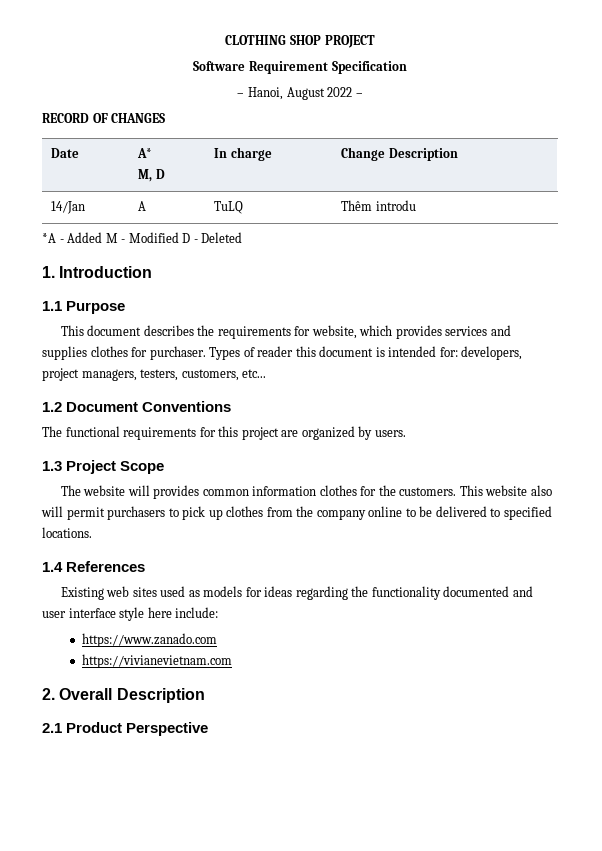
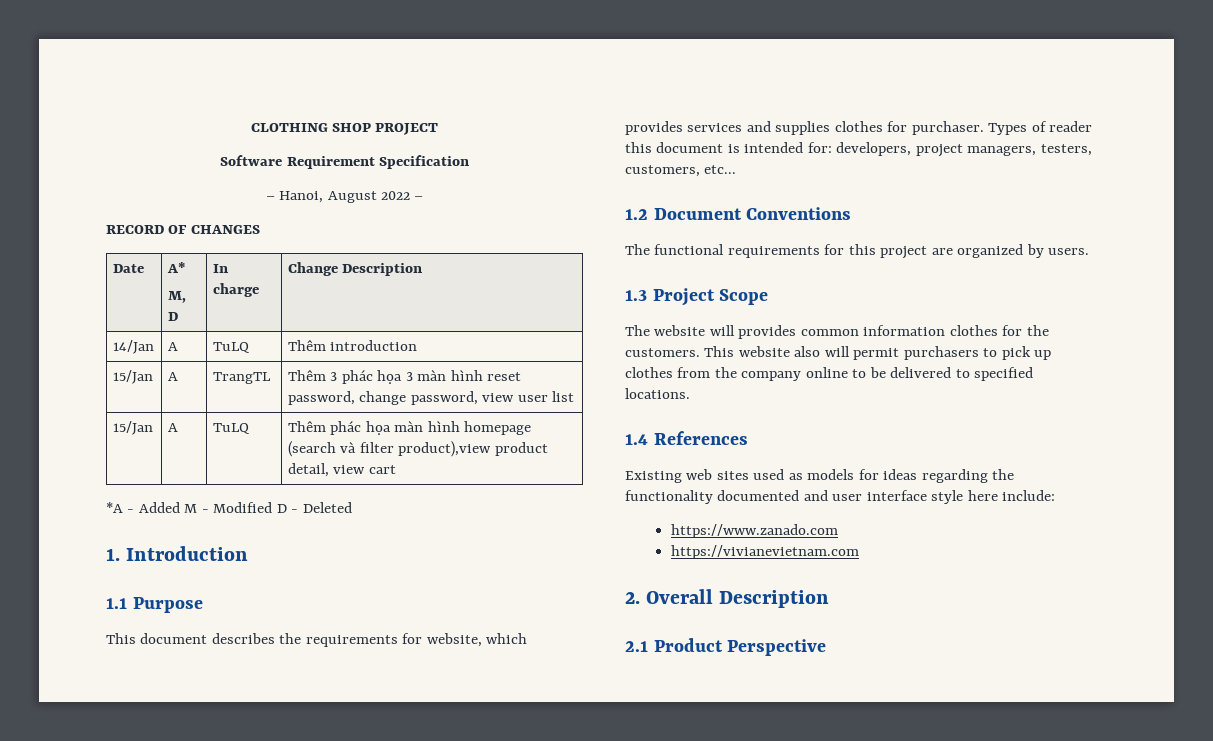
[375,200,416,211] introdu -> [330,340,418,351] [112,370,153,384] [167,372,178,381] [212,372,271,384] [287,370,521,384] [287,391,575,405] [112,421,153,435] [167,423,178,432] [212,423,250,434] [287,421,532,435] [287,441,548,457] [287,463,396,477] introduction // 15/Jan | A | TrangTL | Thêm 3 phác họa 3 màn hình reset password, change password, view user list // 15/Jan | A | TuLQ | Thêm phác họa màn hình homepage (search và filter product),view product detail, view cart

